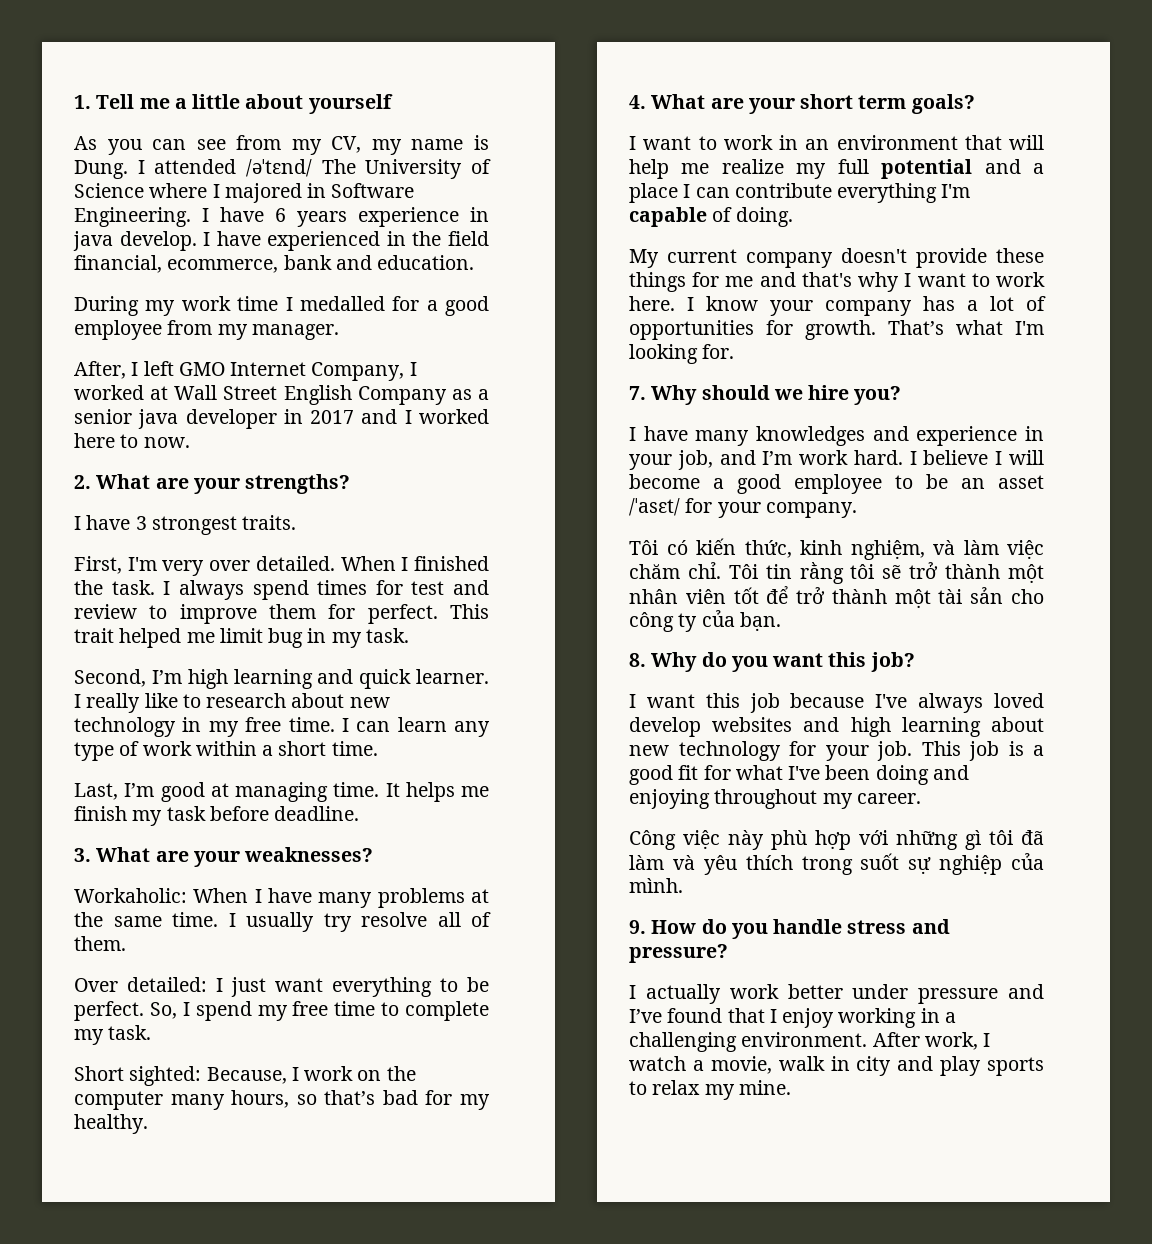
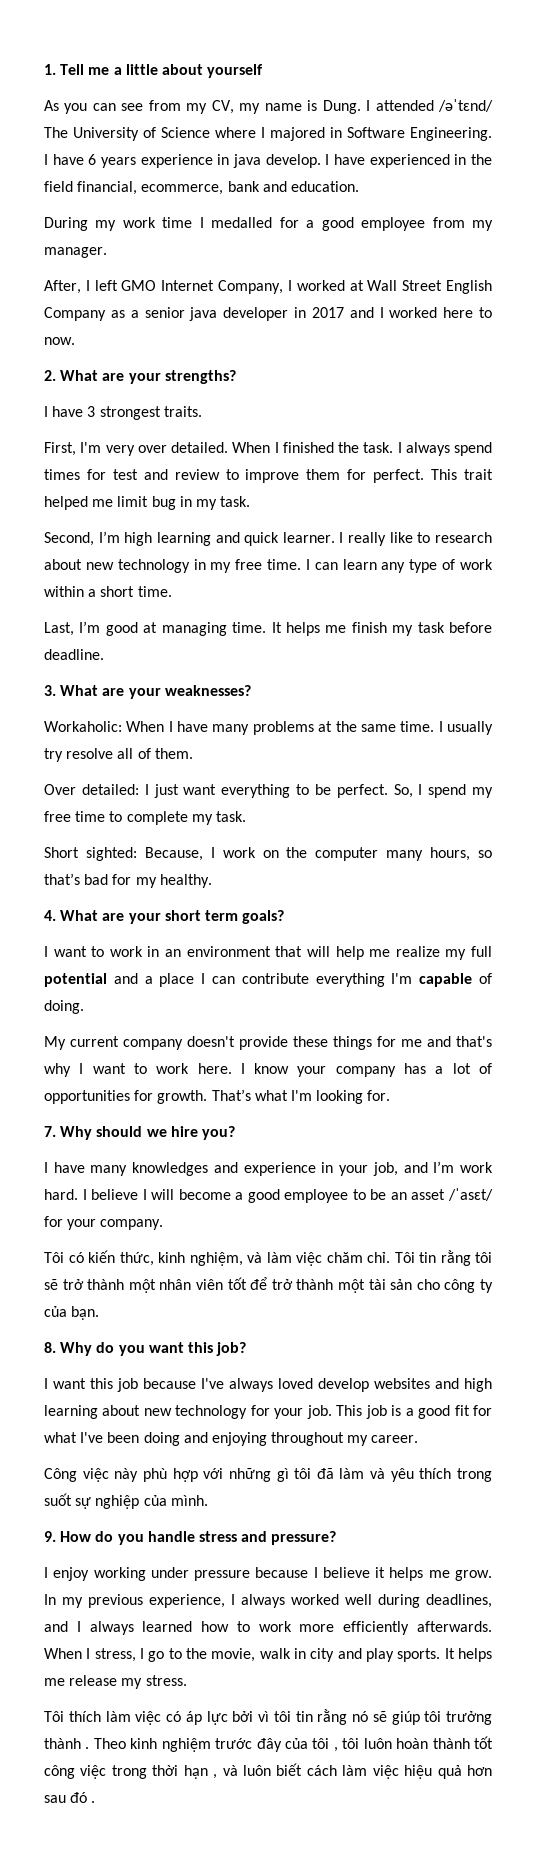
[645,984,1044,1004] [629,1008,956,1028] [629,1032,991,1052] [629,1056,704,1071] actually work better under pressure and I’ve found that I enjoy working in a challenging environment. After work, I watch a -> [53,1567,492,1581] [44,1594,492,1608] [44,1621,492,1635] [44,1648,207,1662] enjoy working under pressure because I believe it helps me grow. In my previous experience, I always worked well during deadlines, and I always learned how to work more efficiently afterwards. When I stress, I go to the
[987,1057,1044,1076] [629,1080,791,1100] sports to relax my mine. -> [397,1648,492,1662] [44,1675,187,1689] [44,1709,492,1725] [44,1736,494,1752] [44,1763,492,1779] [44,1792,96,1803] sports. It helps me release my stress. // Tôi thích làm việc có áp lực bởi vì tôi tin rằng nó sẽ giúp tôi trưởng thành . Theo kinh nghiệm trước đây của tôi , tôi luôn hoàn thành tốt công việc trong thời hạn , và luôn biết cách làm việc hiệu quả hơn sau đó .

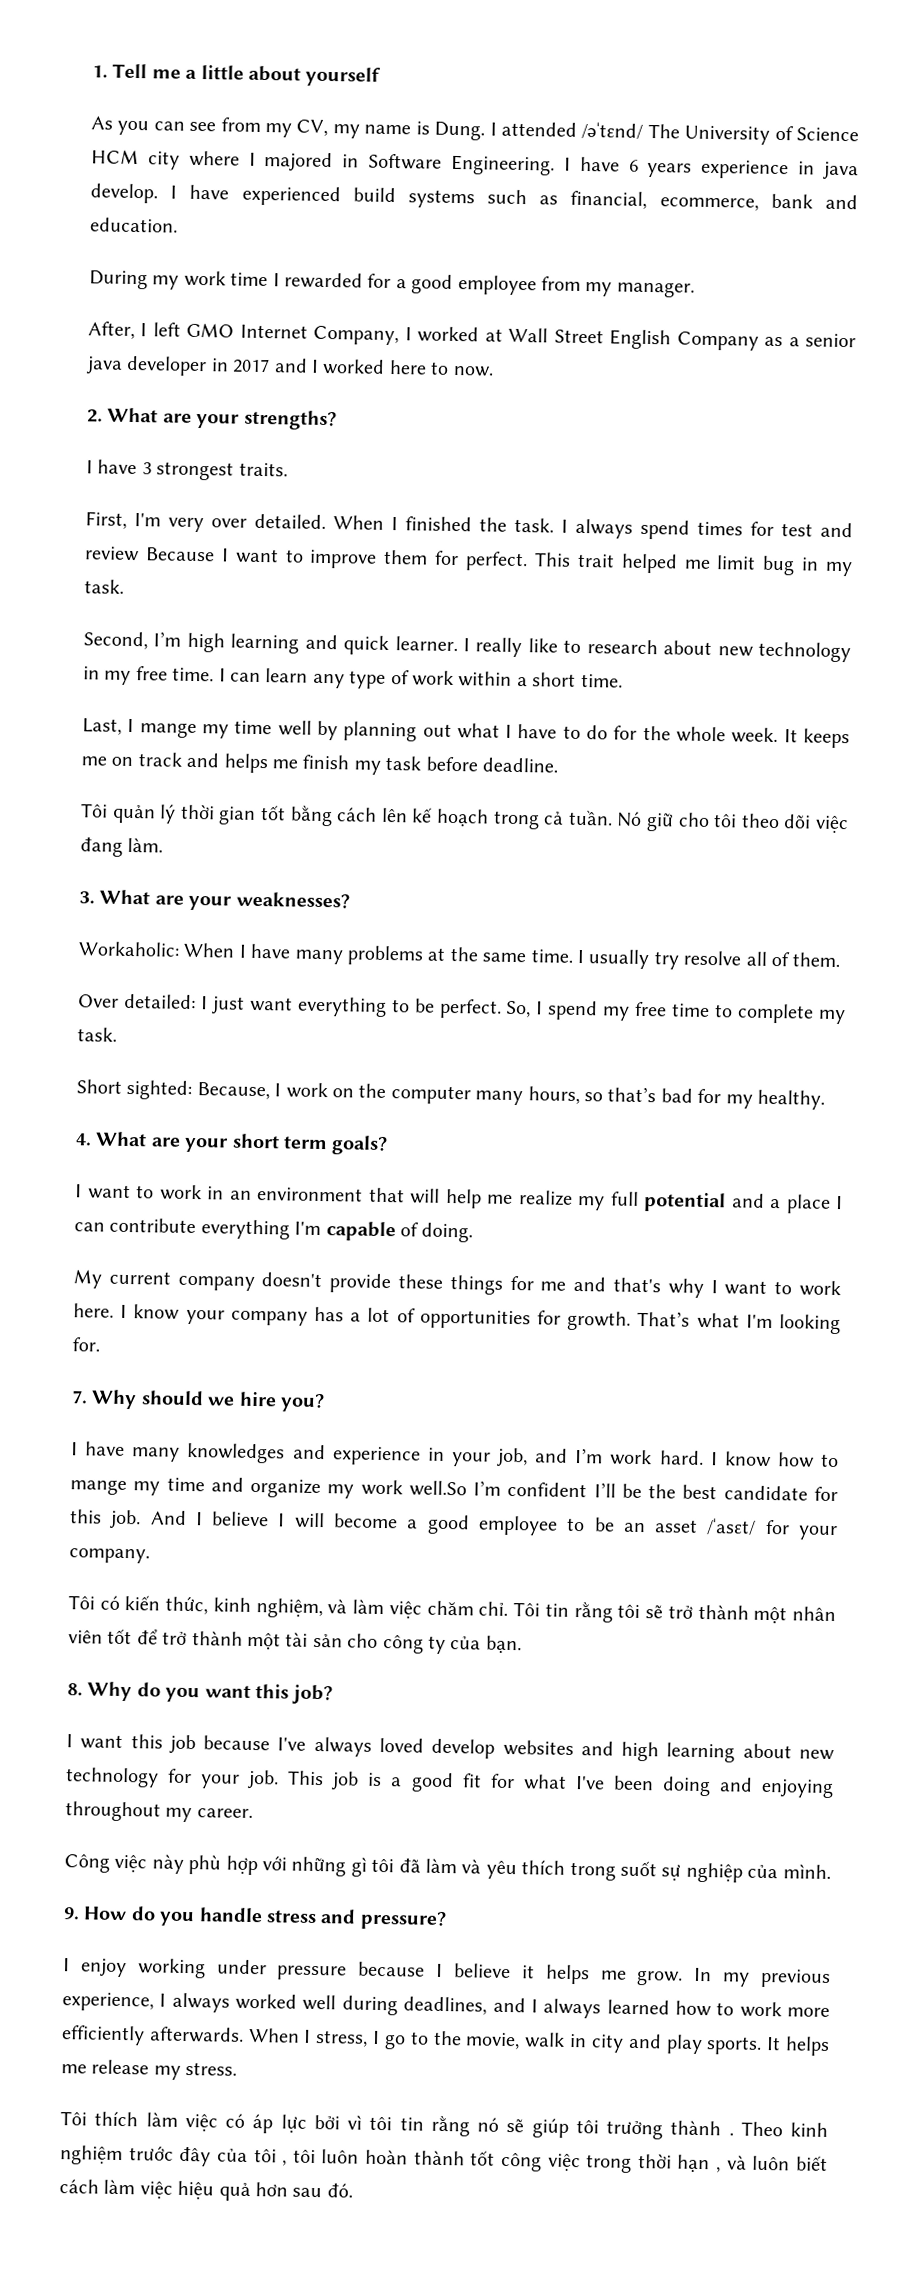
(210, 132) none -> [91,149,180,170] HCM city
[454,154,493,165] [44,181,73,192] in the field -> [352,187,559,209] build systems such as
[211,217,273,228] medalled -> [284,272,363,289] rewarded
(220, 474) none -> [145,547,279,564] Because I want
[79,621,282,636] I’m good at managing time. It -> [127,718,850,749] [81,752,221,768] I mange my time well by planning out what I have to do for the whole week. It keeps me on track and
(104, 654) none -> [81,803,850,834] [80,837,164,857] // Tôi quản lý thời gian tốt bằng cách lên kế hoạch trong cả tuần. Nó giữ cho tôi theo dõi việc đang làm.
(87, 1194) none -> [723,1451,839,1468] [70,1477,838,1502] [70,1509,203,1530] know how to mange my time and organize my work well.So I’m confident I’ll be the best candidate for this job. And I
[70,1792,96,1803] đó . -> [326,2183,353,2198] đó.

